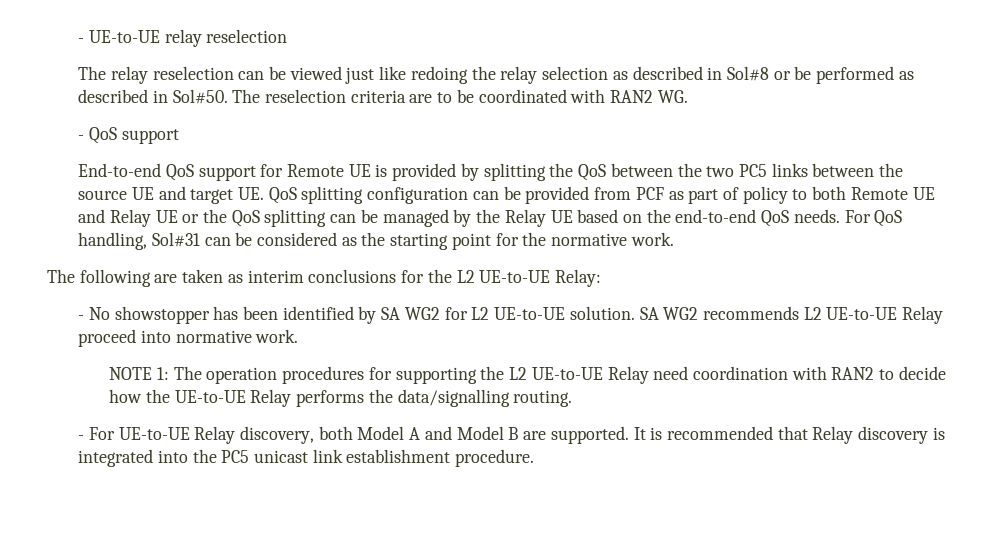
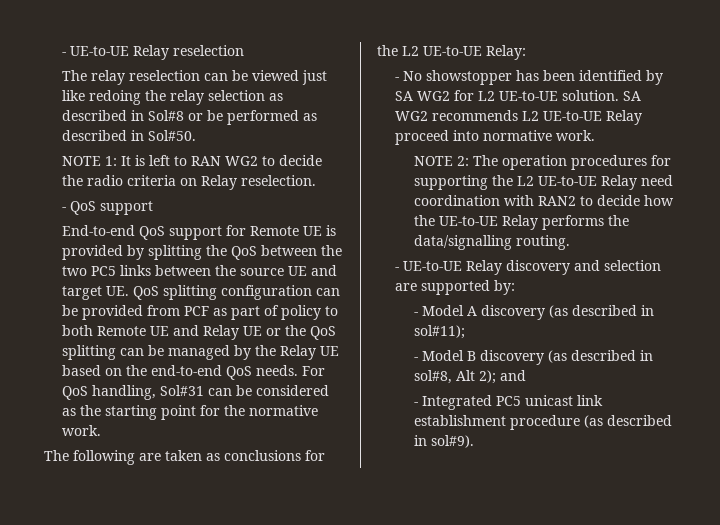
[78,29,202,47] - UE-to-UE relay -> [62,45,170,60] - UE-to-UE Relay
[232,89,688,103] The reselection criteria are to be coordinated with RAN2 WG. -> [62,155,323,166] [62,175,317,190] // NOTE 1: It is left to RAN WG2 to decide the radio criteria on Relay reselection.
[247,270,304,283] interim -> (220, 457) none
[157,367,170,380] 1: -> [456,156,469,166] 2:
[88,426,945,444] [78,449,535,467] For UE-to-UE Relay discovery, both Model A and Model B are supported. It is recommended that Relay discovery is integrated into the PC5 unicast link establishment procedure. -> [403,260,662,275] [395,280,516,295] [413,305,654,320] [413,325,465,339] [413,350,653,365] [413,370,526,384] [413,395,603,410] [413,415,672,430] [413,435,474,448] UE-to-UE Relay discovery and selection are supported by: // - Model A discovery (as described in sol#11); // - Model B discovery (as described in sol#8, Alt 2); and // - Integrated PC5 unicast link establishment procedure (as described in sol#9).

